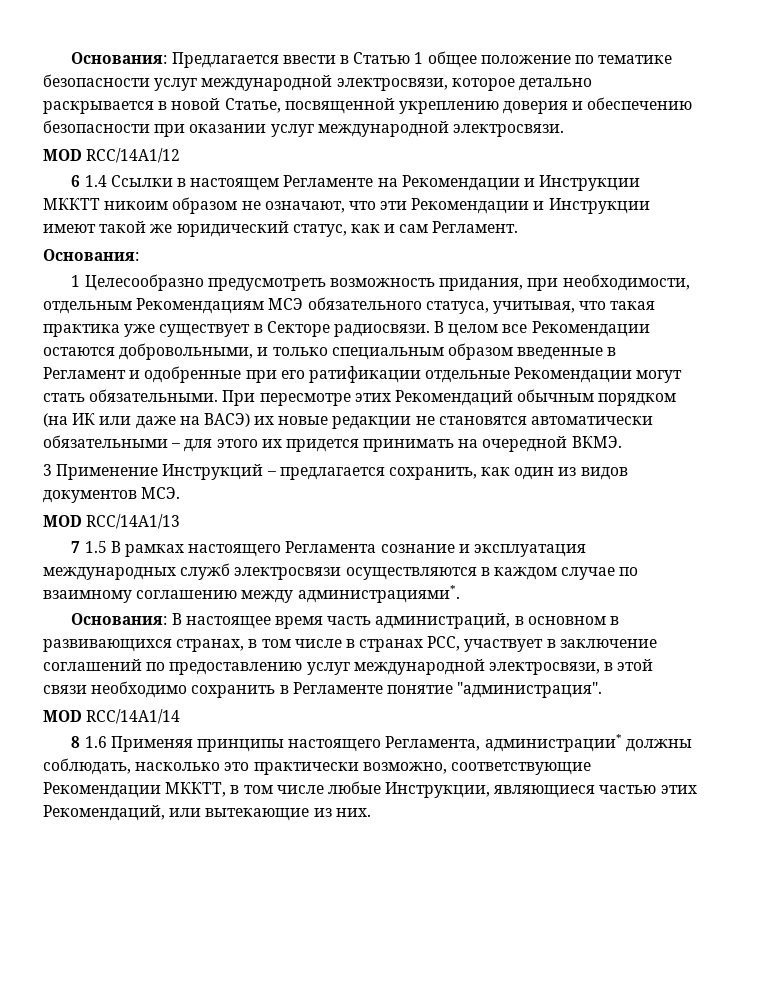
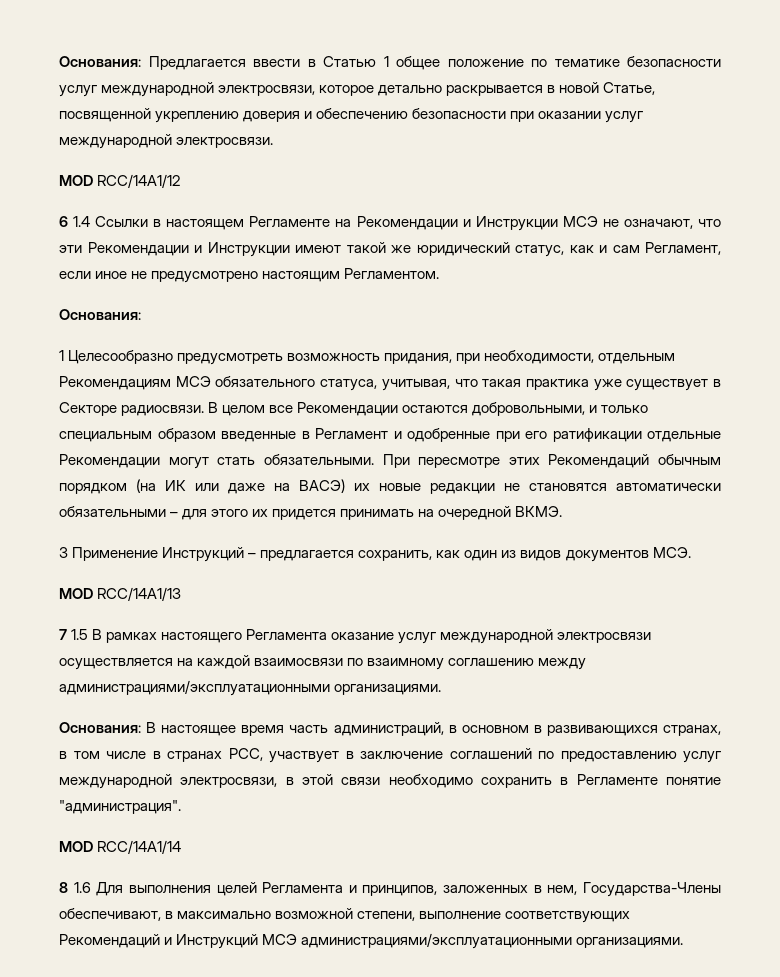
[43,197,238,214] МККТТ никоим образом -> [562,216,598,227] МСЭ
[432,221,519,233] Регламент. -> [645,242,721,255] [59,268,440,283] Регламент, если иное не предусмотрено настоящим Регламентом.
[380,544,586,557] [43,563,616,580] сознание и эксплуатация международных служб электросвязи осуществляются в каждом случае -> [331,629,652,644] [59,655,344,670] оказание услуг международной электросвязи осуществляется на каждой взаимосвязи
[297,585,460,603] администрациями*. -> [59,680,442,696] администрациями/эксплуатационными организациями.
[110,734,692,752] [43,758,591,775] [43,781,697,798] [43,805,371,821] Применяя принципы настоящего Регламента, администрации* должны соблюдать, насколько это практически возможно, соответствующие Рекомендации МККТТ, в том числе любые Инструкции, являющиеся частью этих Рекомендаций, или вытекающие из них. -> [96,882,721,897] [59,908,631,923] [59,933,684,949] Для выполнения целей Регламента и принципов, заложенных в нем, Государства-Члены обеспечивают, в максимально возможной степени, выполнение соответствующих Рекомендаций и Инструкций МСЭ администрациями/эксплуатационными организациями.

